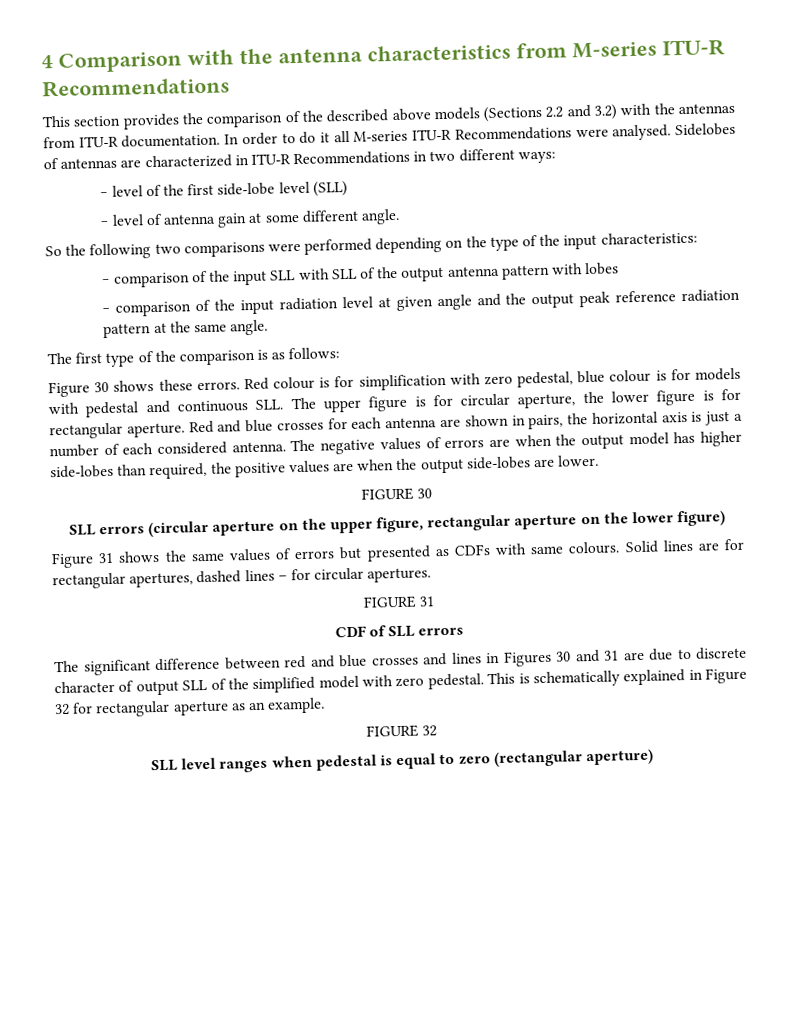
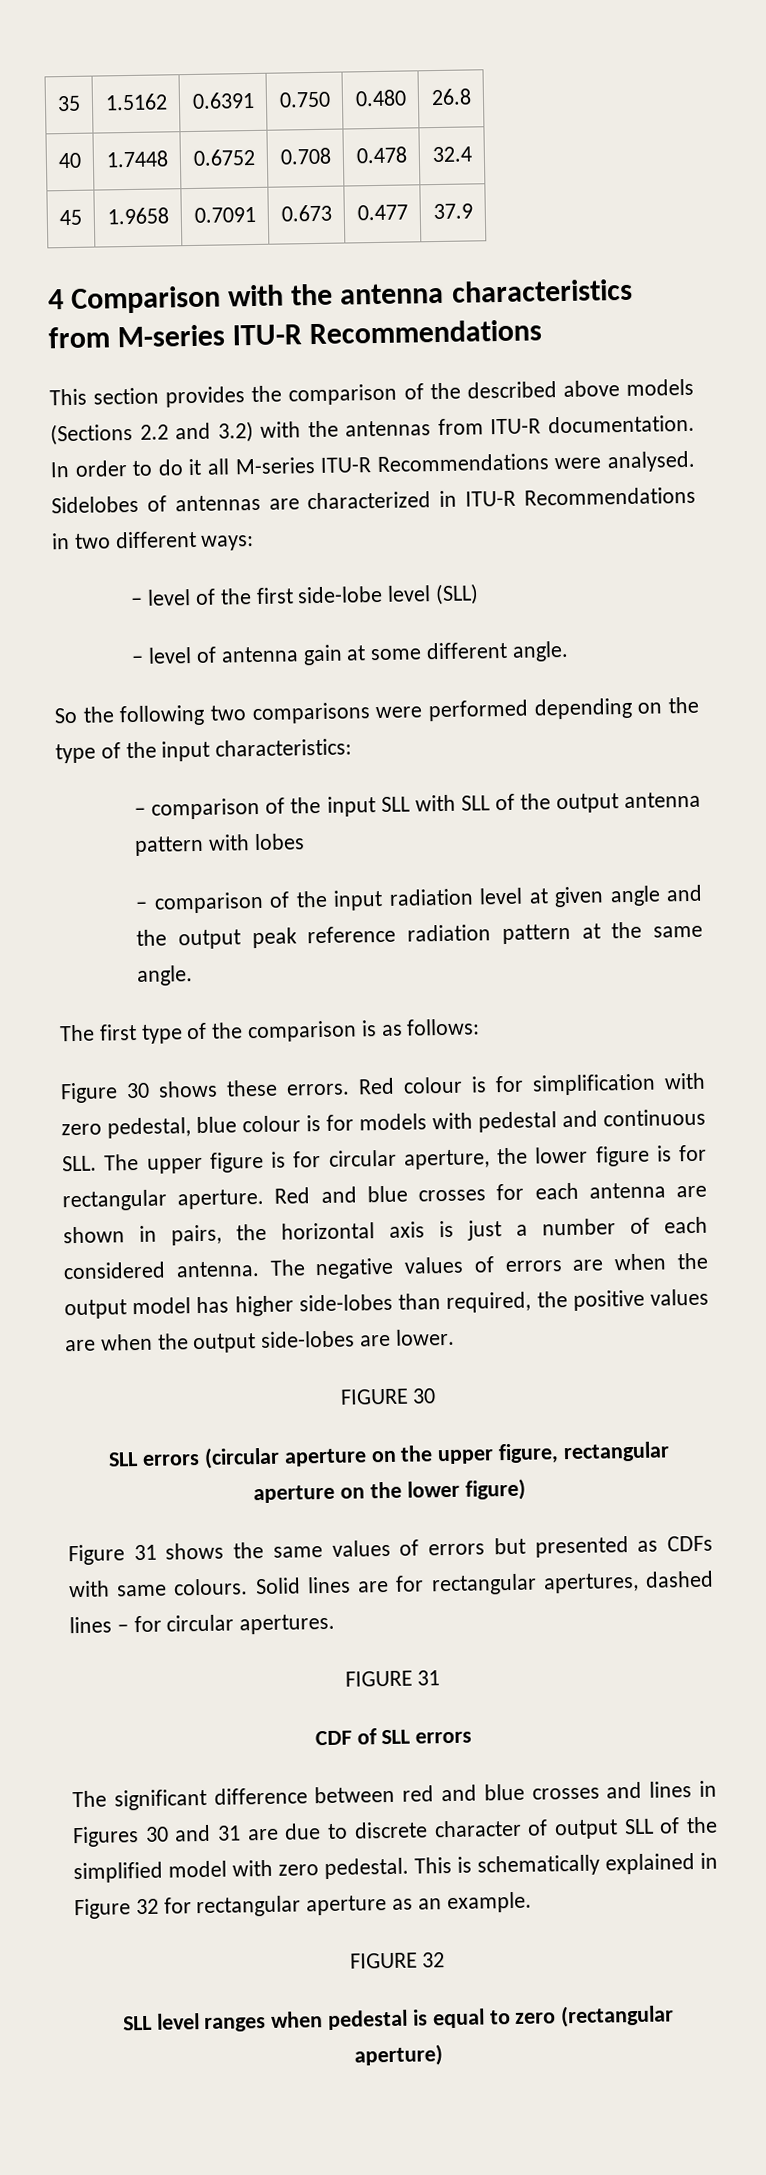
(41, 62) none -> [57,95,81,112] [104,93,168,111] [191,91,255,109] [278,91,331,108] [354,89,407,107] [430,88,472,106] [58,152,82,169] [105,150,169,168] [192,148,256,166] [279,147,331,165] [355,146,407,164] [431,146,472,163] [59,209,82,226] [106,207,169,225] [193,206,256,223] [280,204,332,222] [356,204,408,221] [432,203,473,220] 35 | 1.5162 | 0.6391 | 0.750 | 0.480 | 26.8 // 40 | 1.7448 | 0.6752 | 0.708 | 0.478 | 32.4 // 45 | 1.9658 | 0.7091 | 0.673 | 0.477 | 37.9 //

